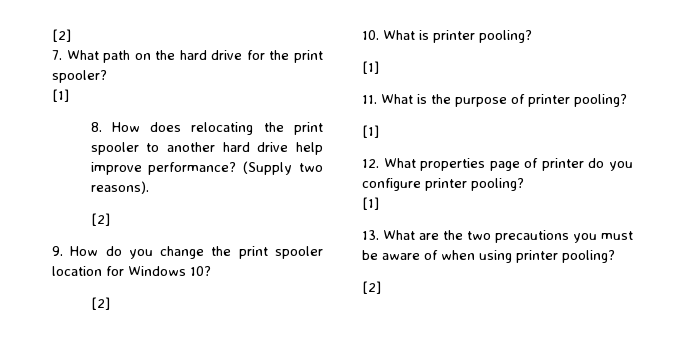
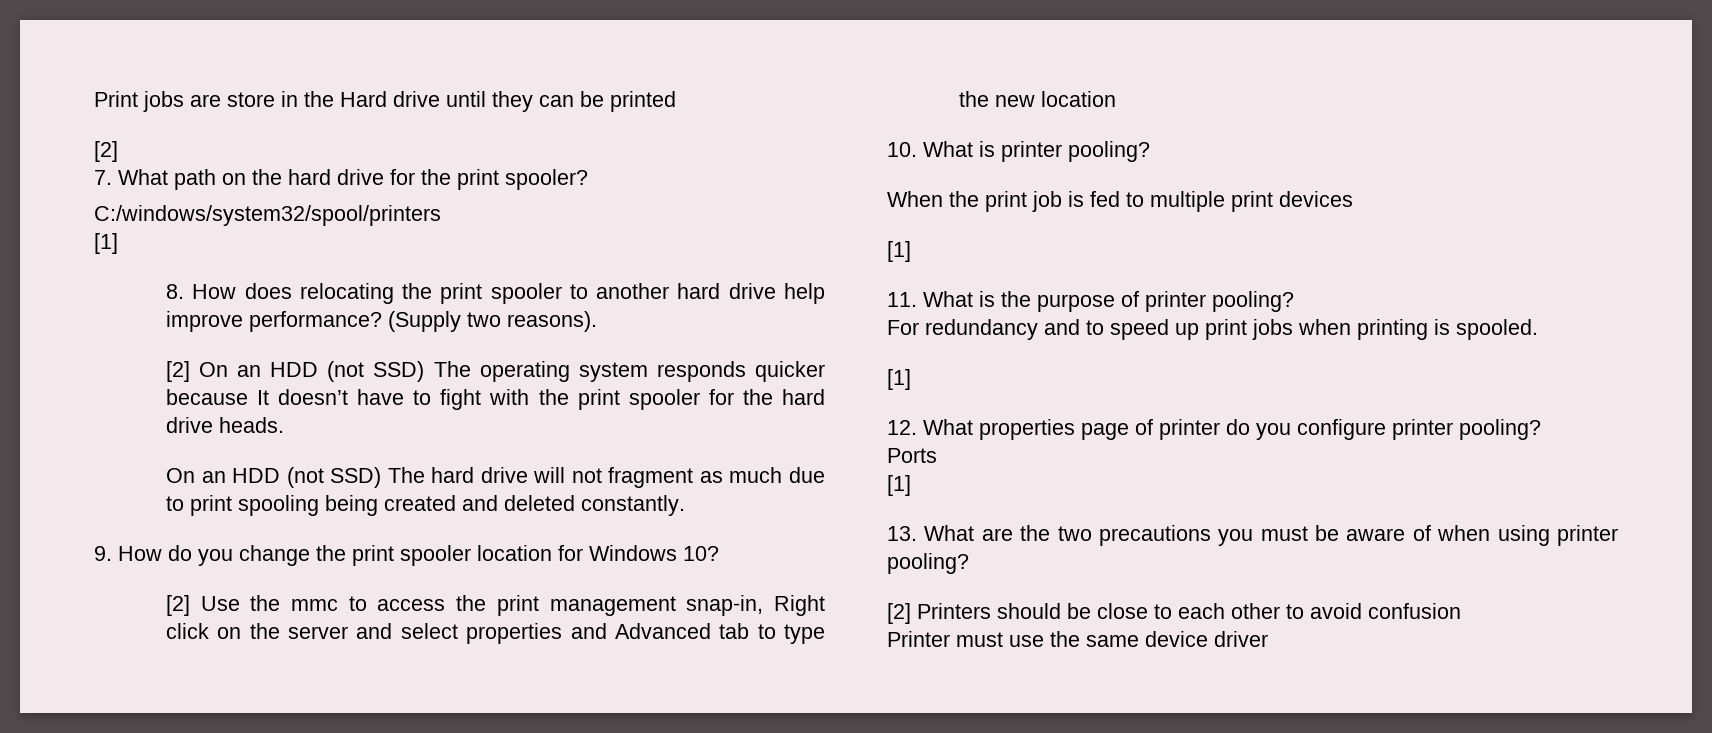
(52, 35) none -> [94,91,676,112] Print jobs are store in the Hard drive until they can be printed //
(107, 76) none -> [94,205,441,226] // C:/windows/system32/spool/printers
(110, 219) none -> [199,361,825,382] [165,389,825,410] [165,417,284,433] [165,467,825,488] [165,495,685,516] On an HDD (not SSD) The operating system responds quicker because It doesn’t have to fight with the print spooler for the hard drive heads. // On an HDD (not SSD) The hard drive will not fragment as much due to print spooling being created and deleted constantly.
(110, 303) none -> [200,595,825,616] [165,623,826,644] [958,91,1116,107] Use the mmc to access the print management snap-in, Right click on the server and select properties and Advanced tab to type the new location
(532, 36) none -> [887,191,1353,212] // When the print job is fed to multiple print devices
(627, 100) none -> [887,319,1538,340] // For redundancy and to speed up print jobs when printing is spooled.
(524, 184) none -> [887,448,937,463] // Ports
(381, 287) none -> [917,603,1461,619] [887,631,1268,647] Printers should be close to each other to avoid confusion // Printer must use the same device driver

